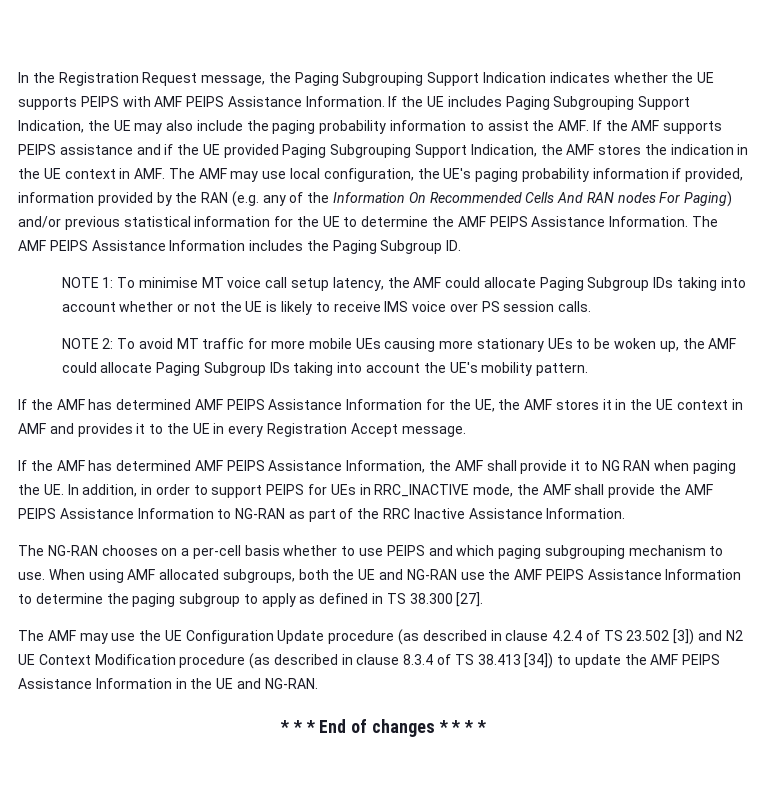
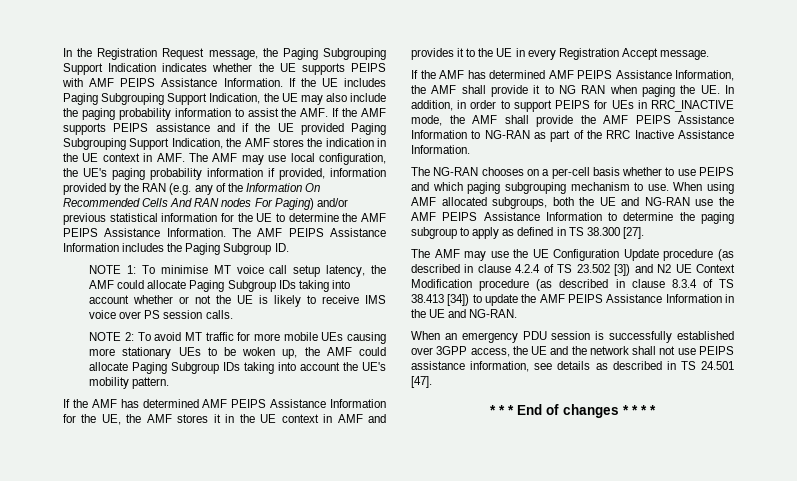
(318, 683) none -> [411,331,734,343] [411,346,734,357] [411,361,734,372] [411,376,432,388] // When an emergency PDU session is successfully established over 3GPP access, the UE and the network shall not use PEIPS assistance information, see details as described in TS 24.501 [47].

